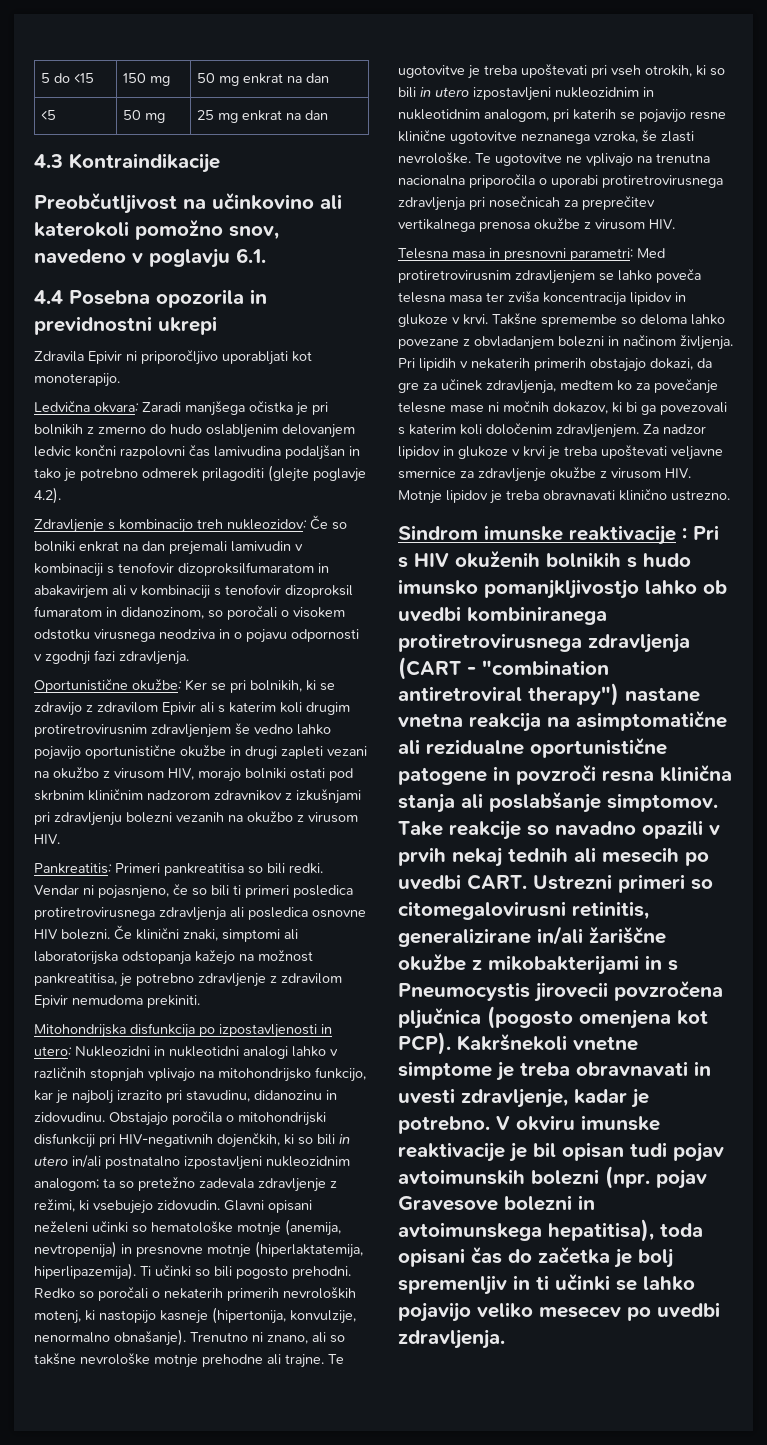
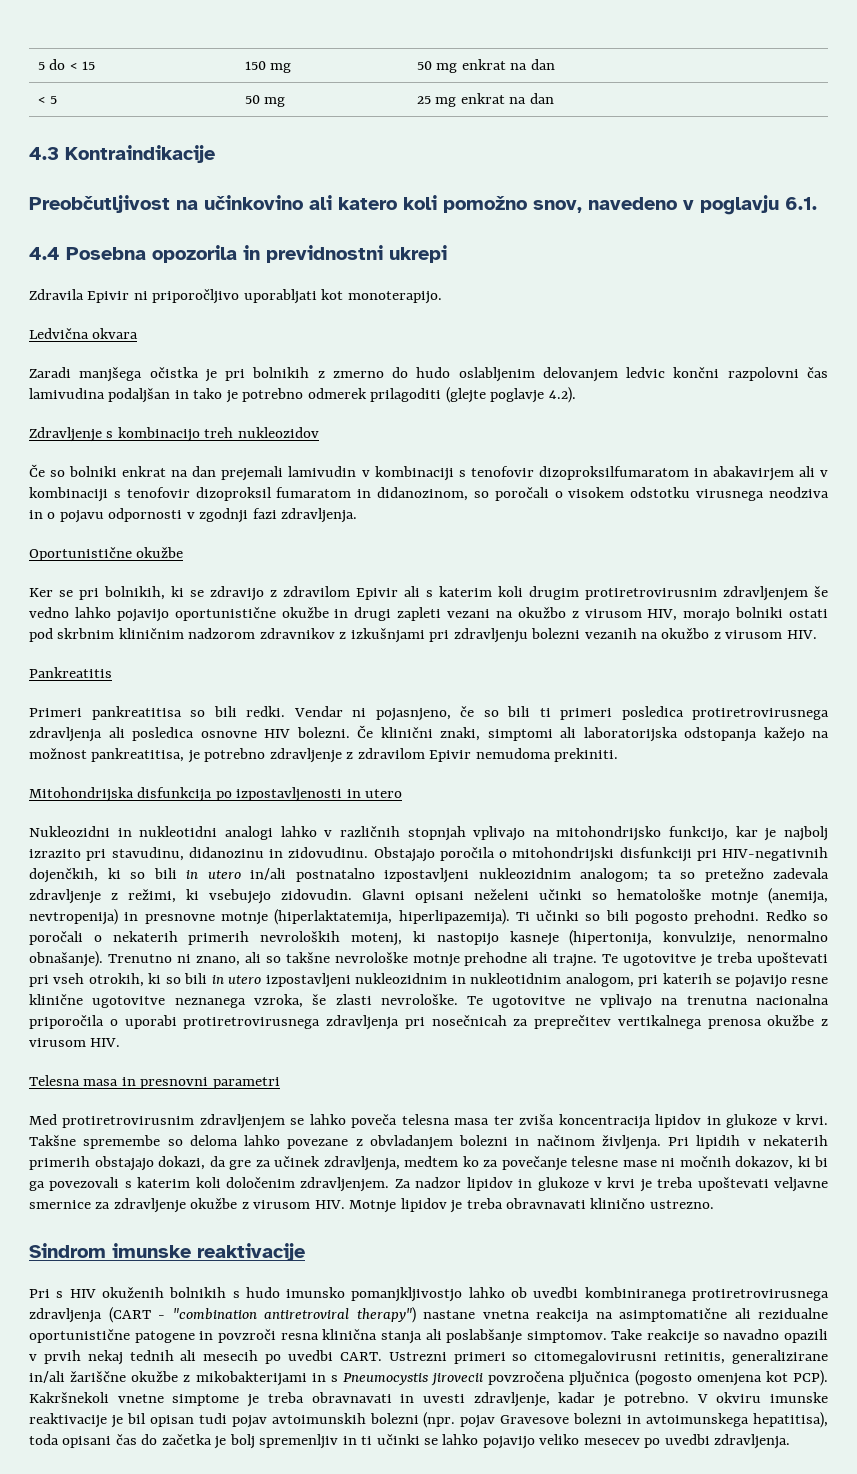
[74,73,95,83] <15 -> [69,61,96,70] < 15
[41,110,57,120] <5 -> [38,96,58,104] < 5
[34,221,129,237] katerokoli -> [338,195,437,210] katero koli
[94,402,139,413] okvara: -> [92,328,139,339] okvara //
[227,519,307,530] nukleozidov: -> [237,427,319,438] nukleozidov //
[132,678,182,691] okužbe: -> [136,547,184,558] okužbe //
[34,863,112,874] Pankreatitis: -> [29,667,112,678] Pankreatitis //
[34,1046,72,1056] utero: -> [365,789,403,798] utero //
[570,248,633,261] parametri: -> [212,1077,280,1089] parametri //
[682,528,687,540] : -> (305, 1252) //

